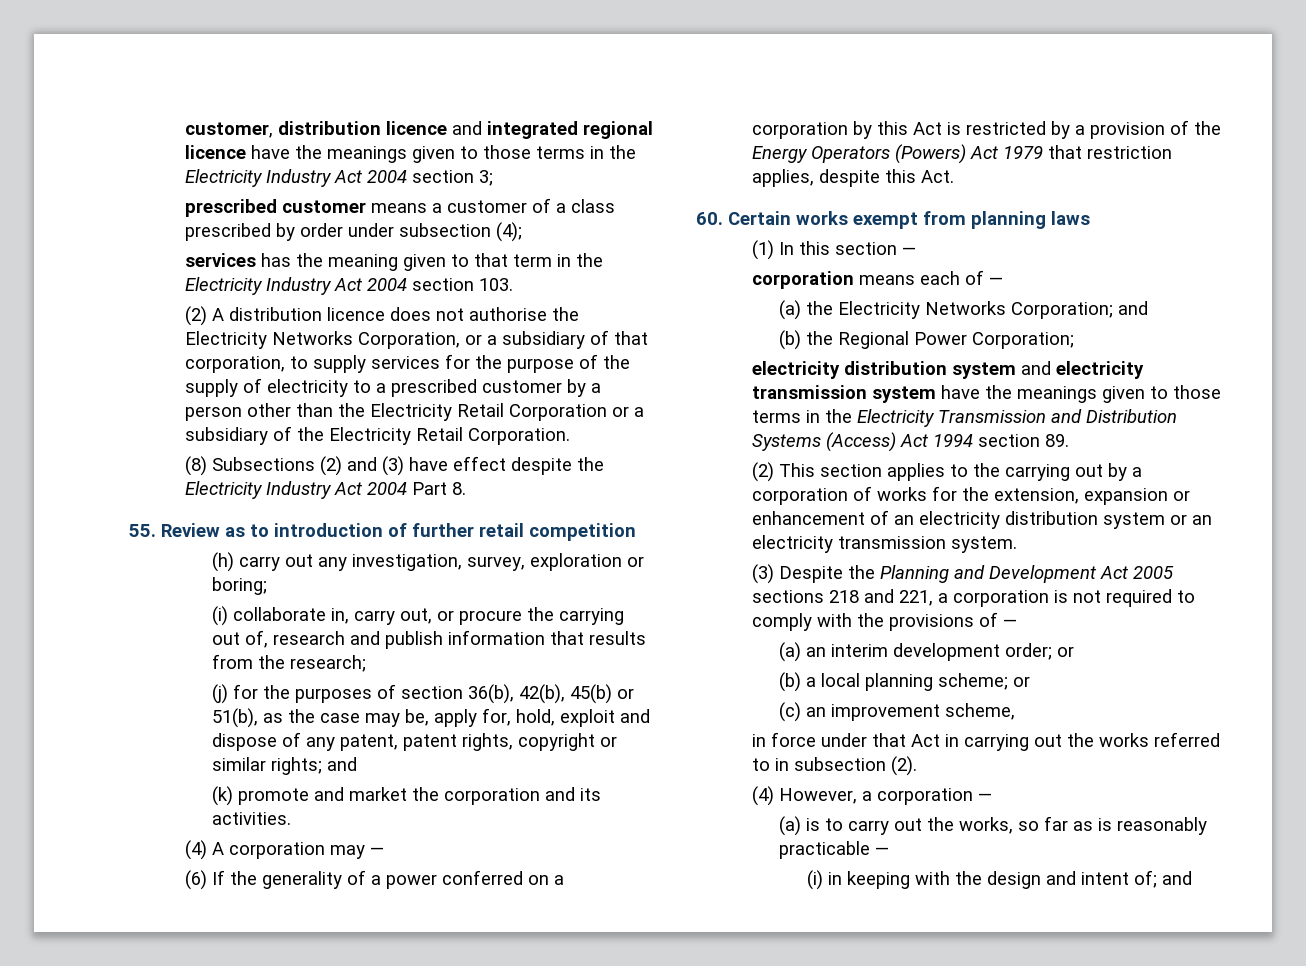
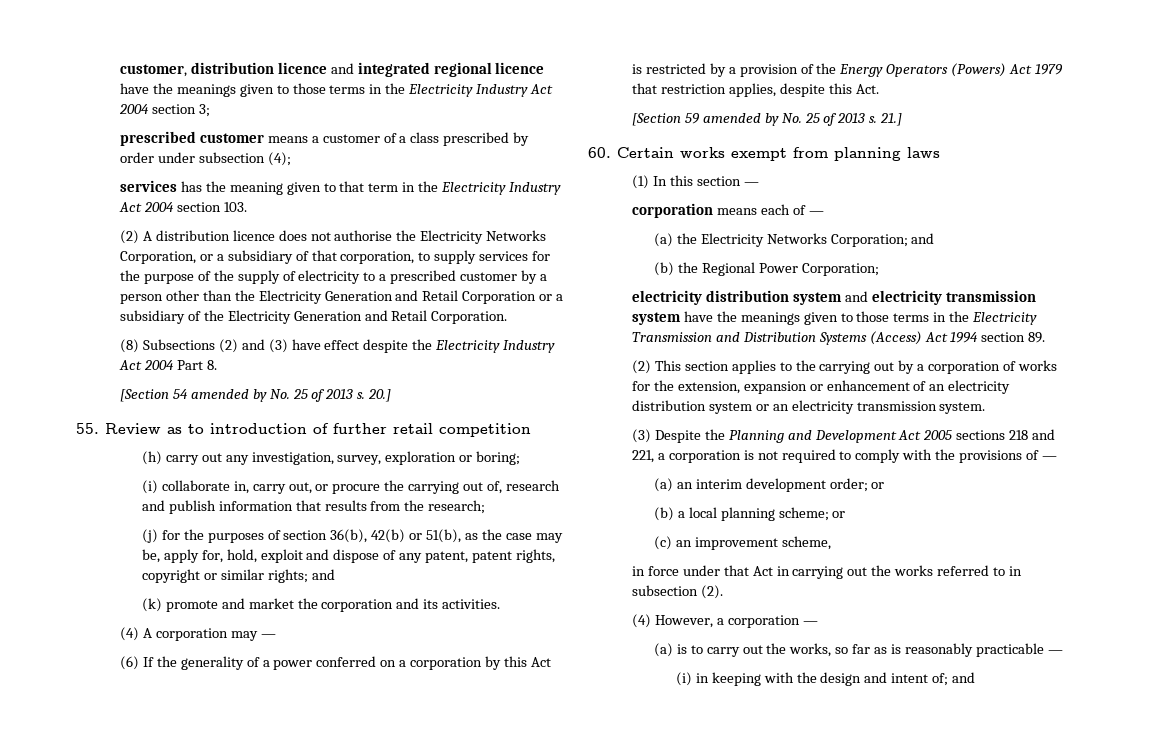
(452, 412) none -> [324,290,419,301] Generation and
(411, 436) none -> [293,310,388,321] Generation and
(466, 488) none -> [119,389,392,402] // [Section 54 amended by No. 25 of 2013 s. 20.]
[519,684,613,704] 42(b), 45(b) -> [371,529,406,543] 42(b)
(954, 176) none -> [631,113,903,126] // [Section 59 amended by No. 25 of 2013 s. 21.]

